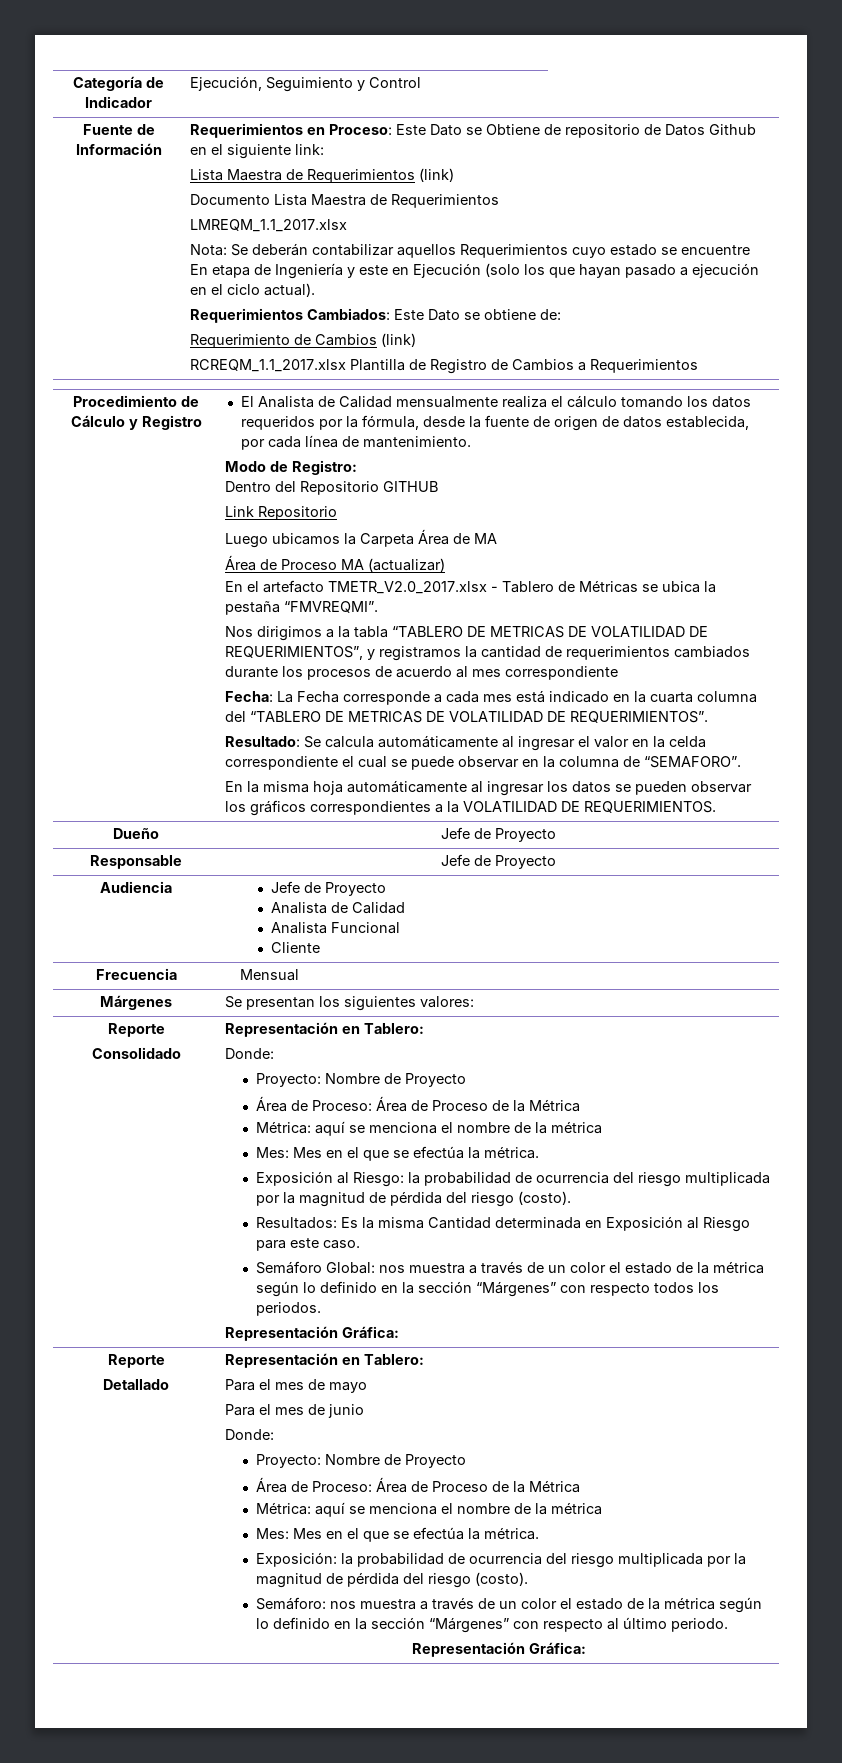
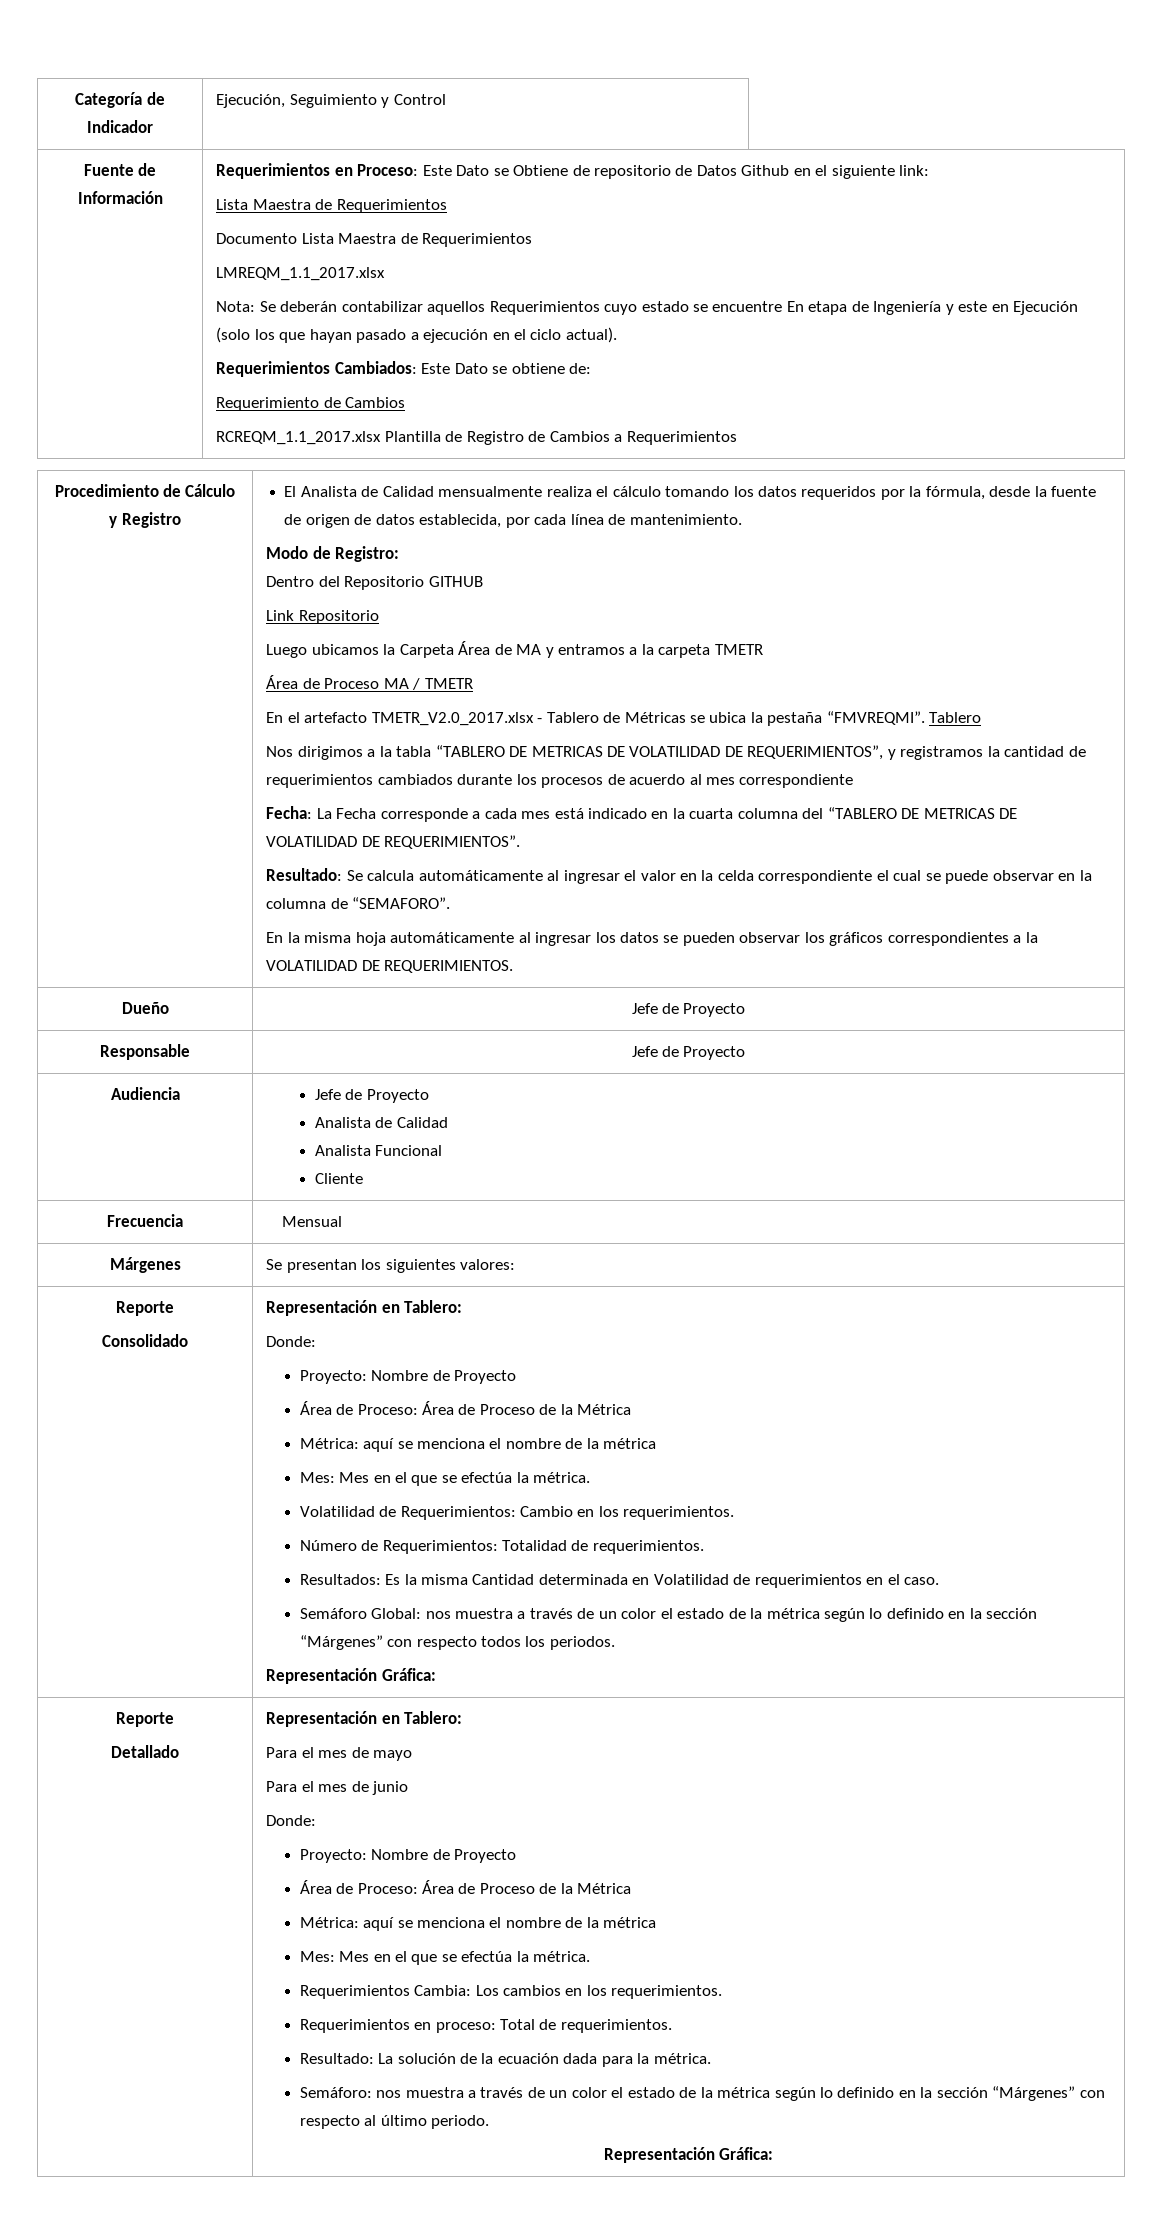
[419,168,455,182] (link) -> (447, 206) none
[381,333,417,347] (link) -> (406, 402) none
(498, 538) none -> [545,644,763,658] y entramos a la carpeta TMETR
[368,558,446,572] (actualizar) -> [412,678,473,690] / TMETR
(379, 607) none -> [929,712,982,723] Tablero
[256,1171,771,1187] [256,1191,572,1207] Exposición al Riesgo: la probabilidad de ocurrencia del riesgo multiplicada por la magnitud de pérdida del riesgo (costo). -> [299,1506,735,1520] [299,1540,704,1554] Volatilidad de Requerimientos: Cambio en los requerimientos. // Número de Requerimientos: Totalidad de requerimientos.
[606,1216,751,1232] [256,1238,320,1251] Exposición al Riesgo para este -> [653,1574,900,1588] Volatilidad de requerimientos en el
[256,1552,747,1568] [256,1572,529,1588] Exposición: la probabilidad de ocurrencia del riesgo multiplicada por la magnitud de pérdida del riesgo (costo). -> [299,1985,723,1999] [299,2019,672,2033] [299,2053,711,2067] Requerimientos Cambia: Los cambios en los requerimientos. // Requerimientos en proceso: Total de requerimientos. // Resultado: La solución de la ecuación dada para la métrica.

